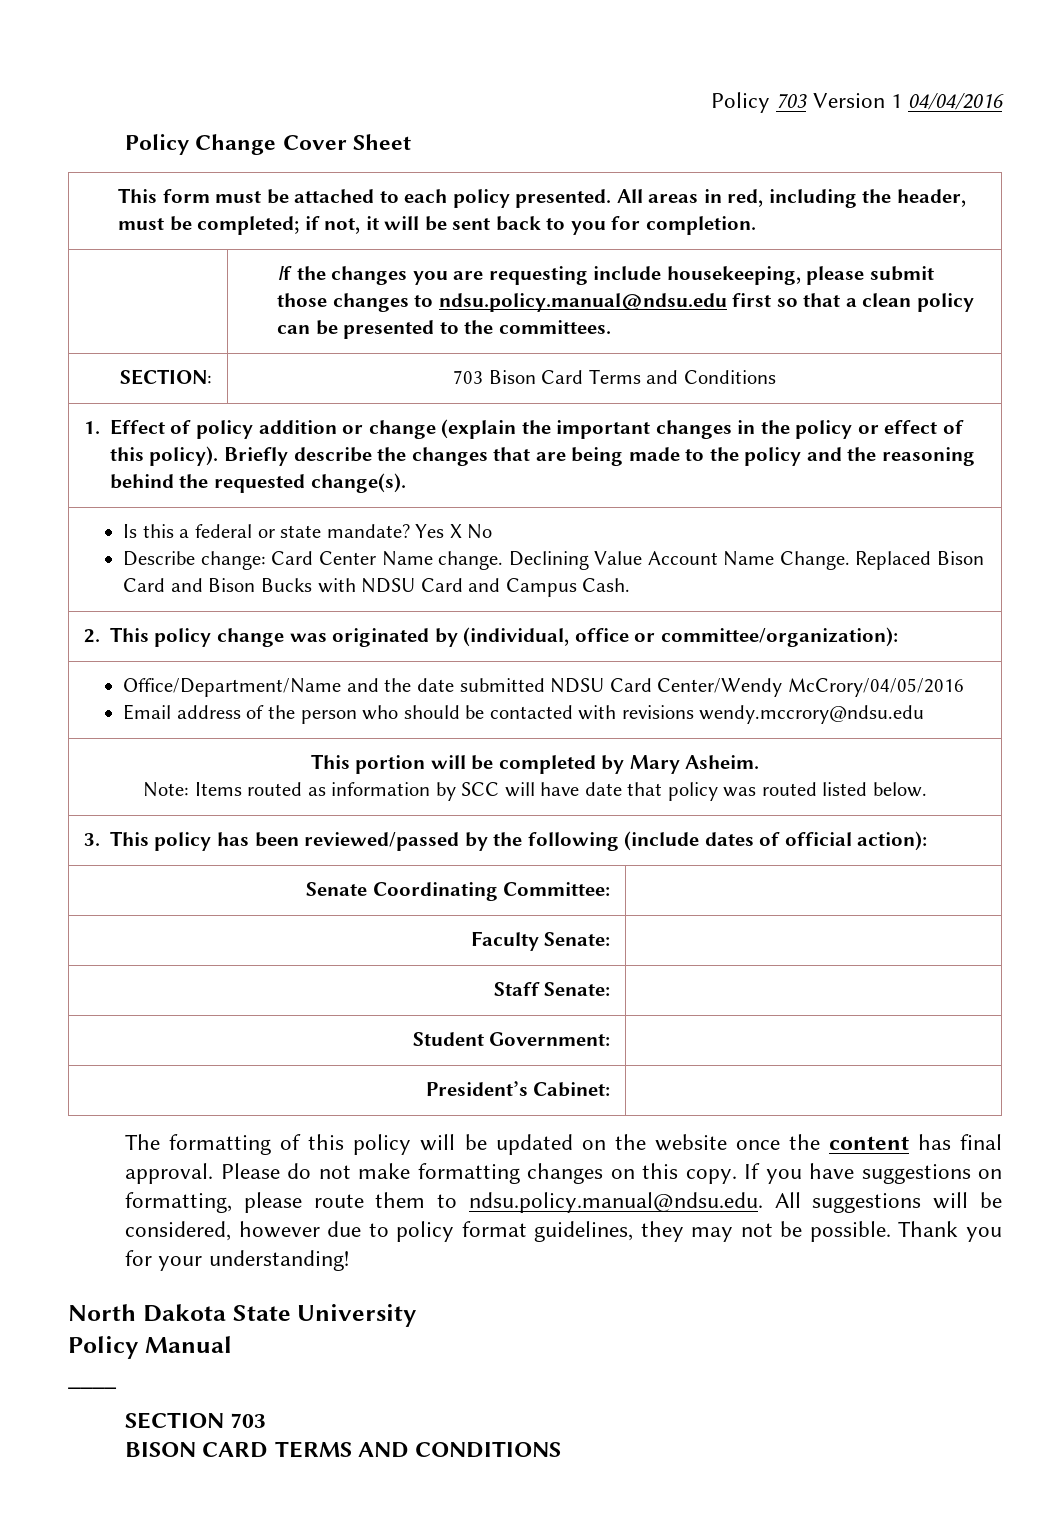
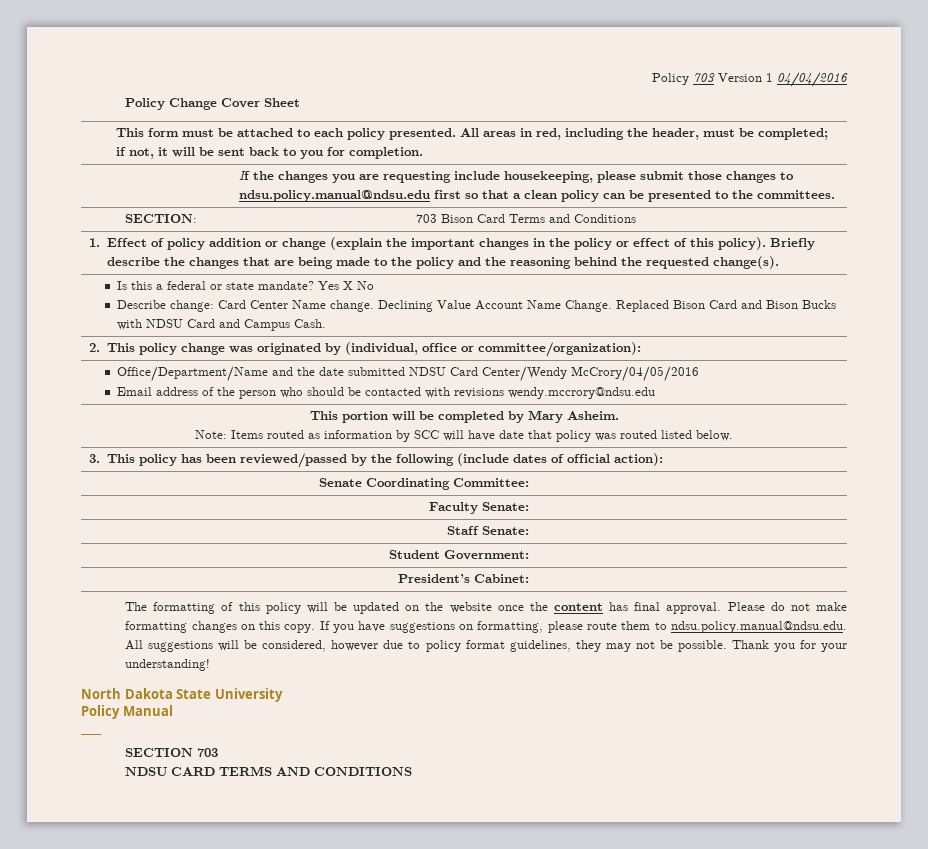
[125,1442,197,1457] BISON -> [125,767,168,776] NDSU

